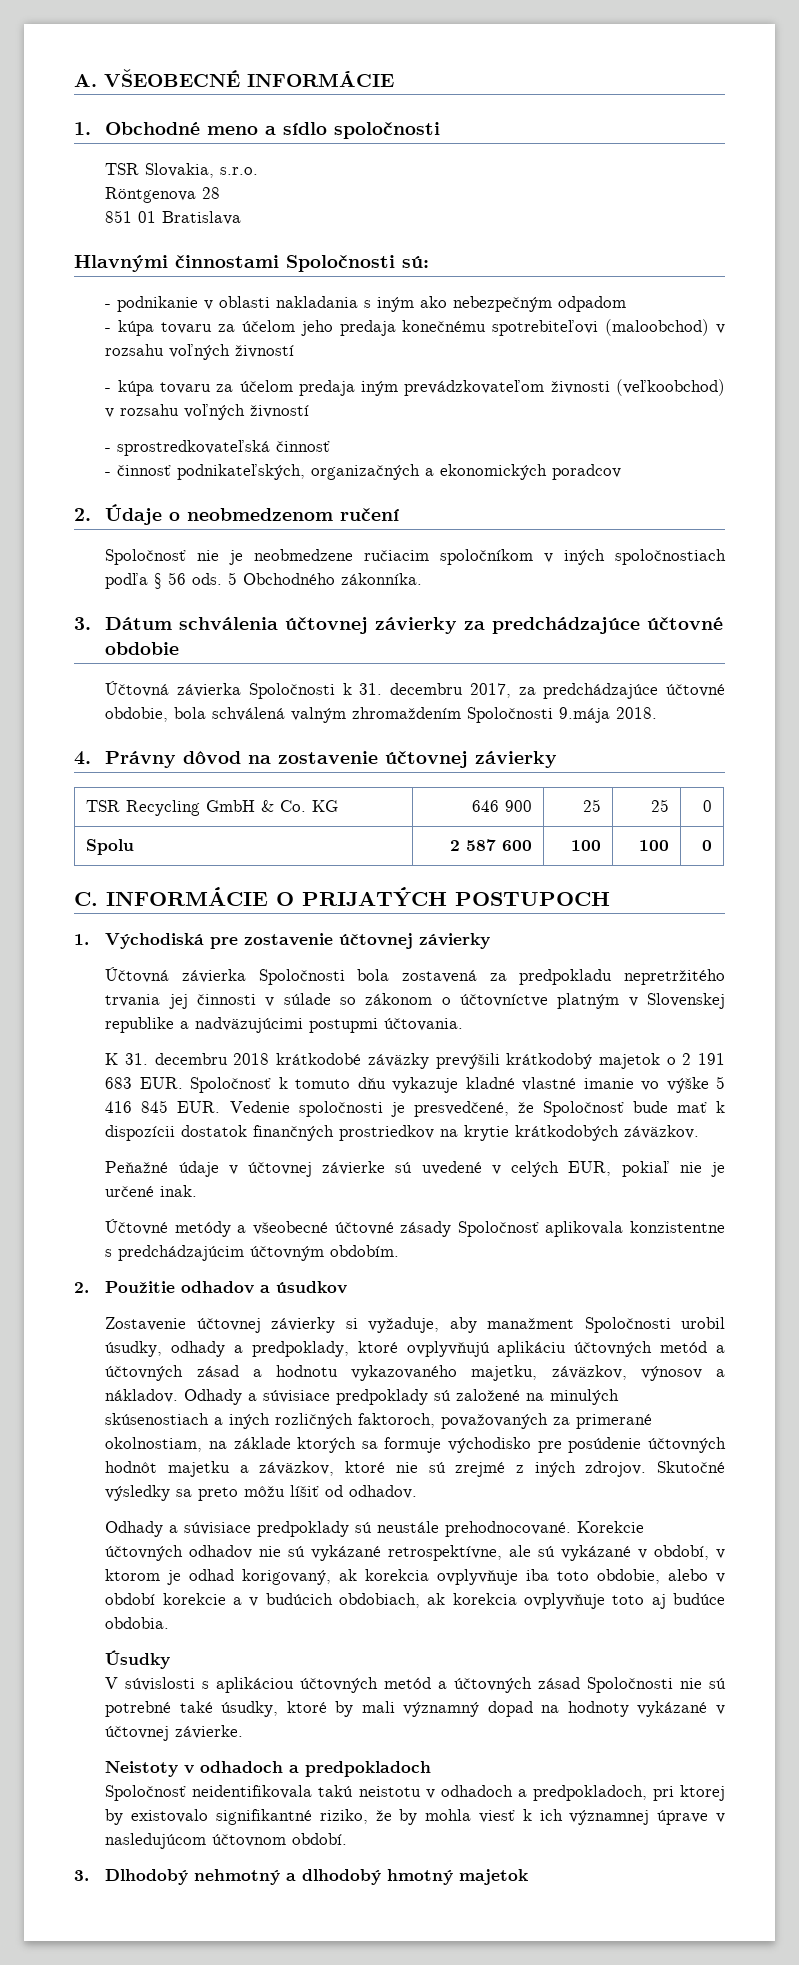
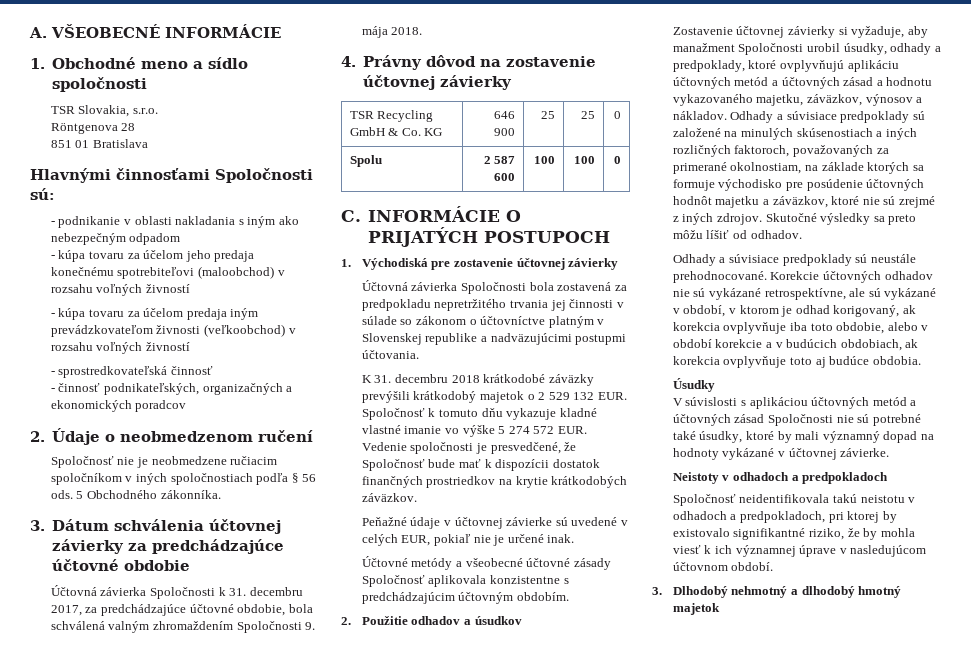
[175,255,279,268] činnostami -> [116,168,210,180] činnosťami
[559,707,611,723] 9.mája -> [305,622,316,630] [361,26,388,38] 9. mája
[698,1053,725,1065] [105,1077,133,1089] 191 683 -> [548,392,595,400] 529 132
[105,1100,169,1113] 416 845 -> [508,426,555,434] 274 572

